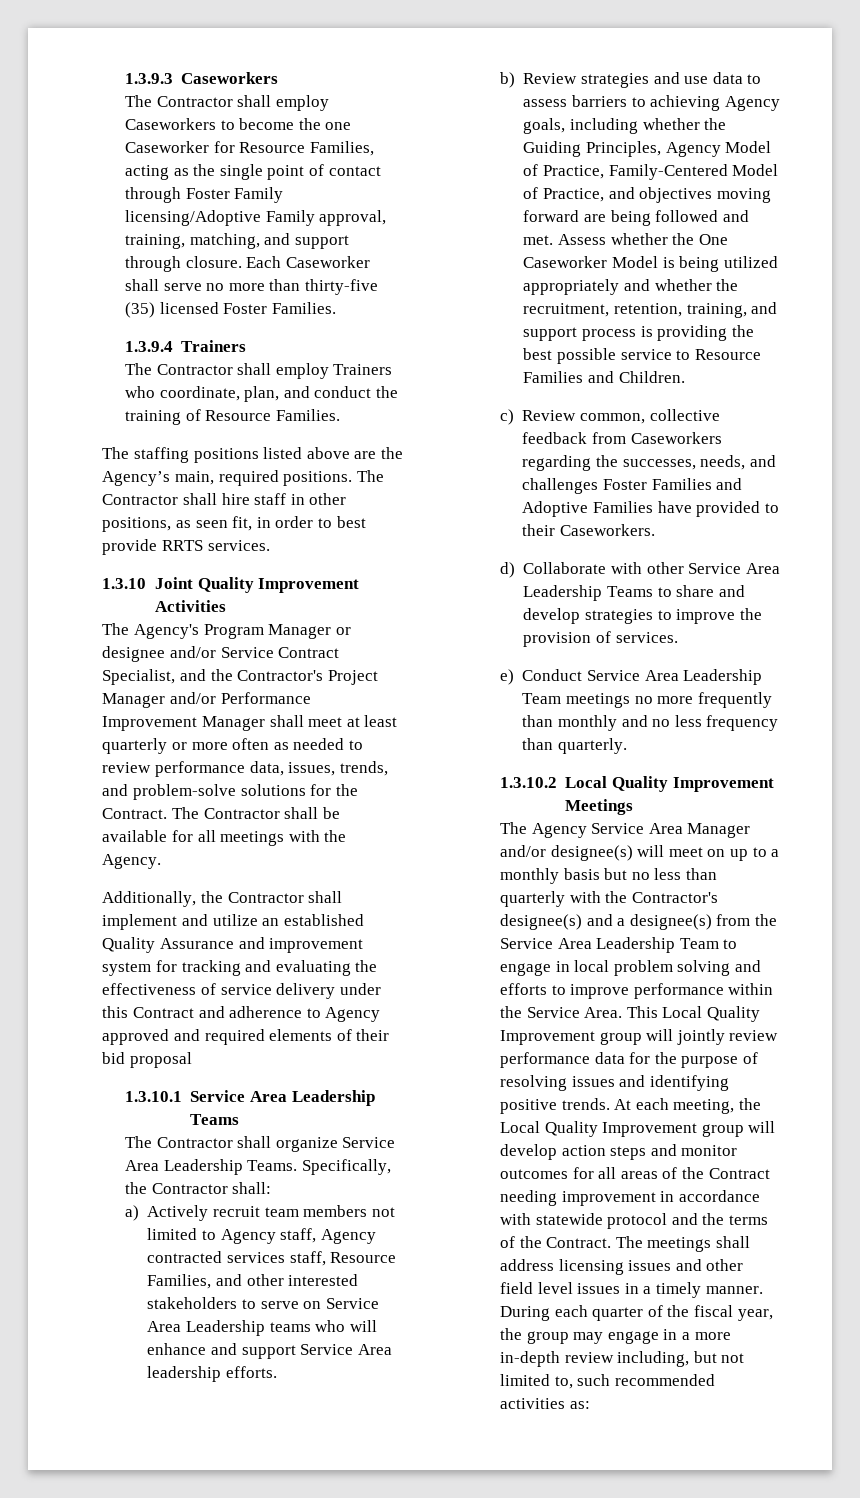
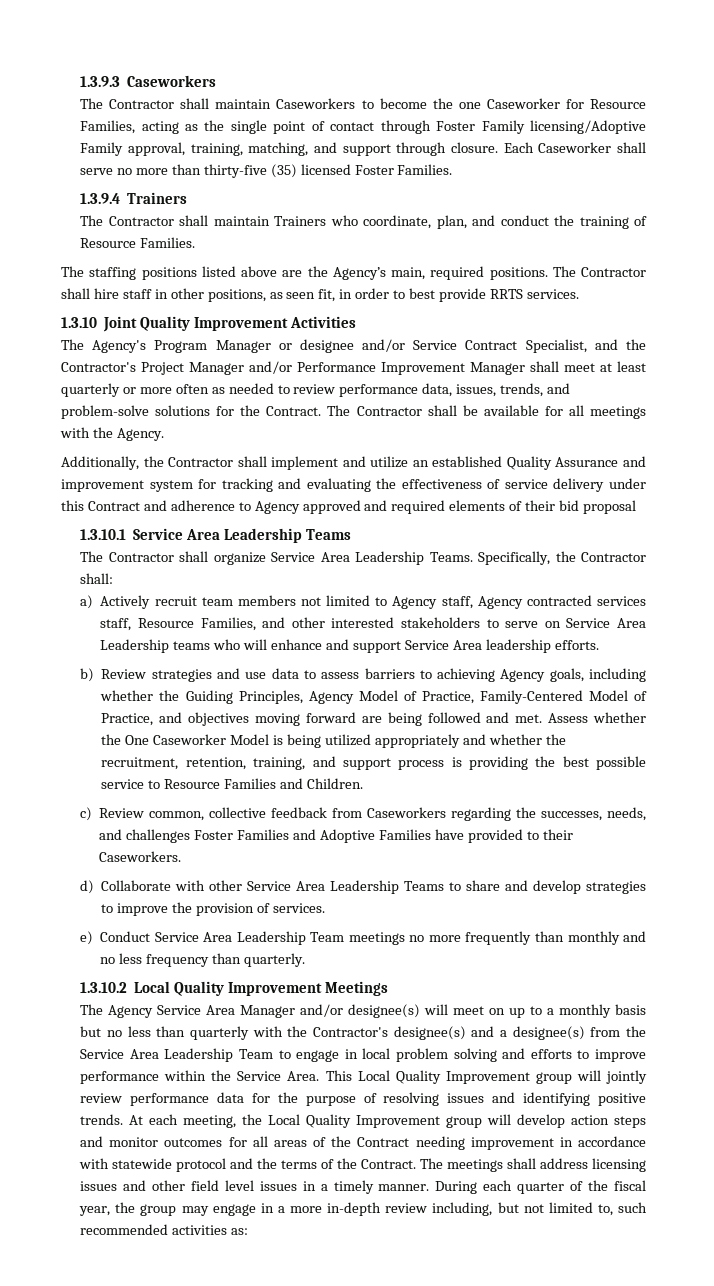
[275,95,329,111] employ -> [215,99,272,109] maintain
[275,363,329,379] employ -> [213,216,270,226] maintain

